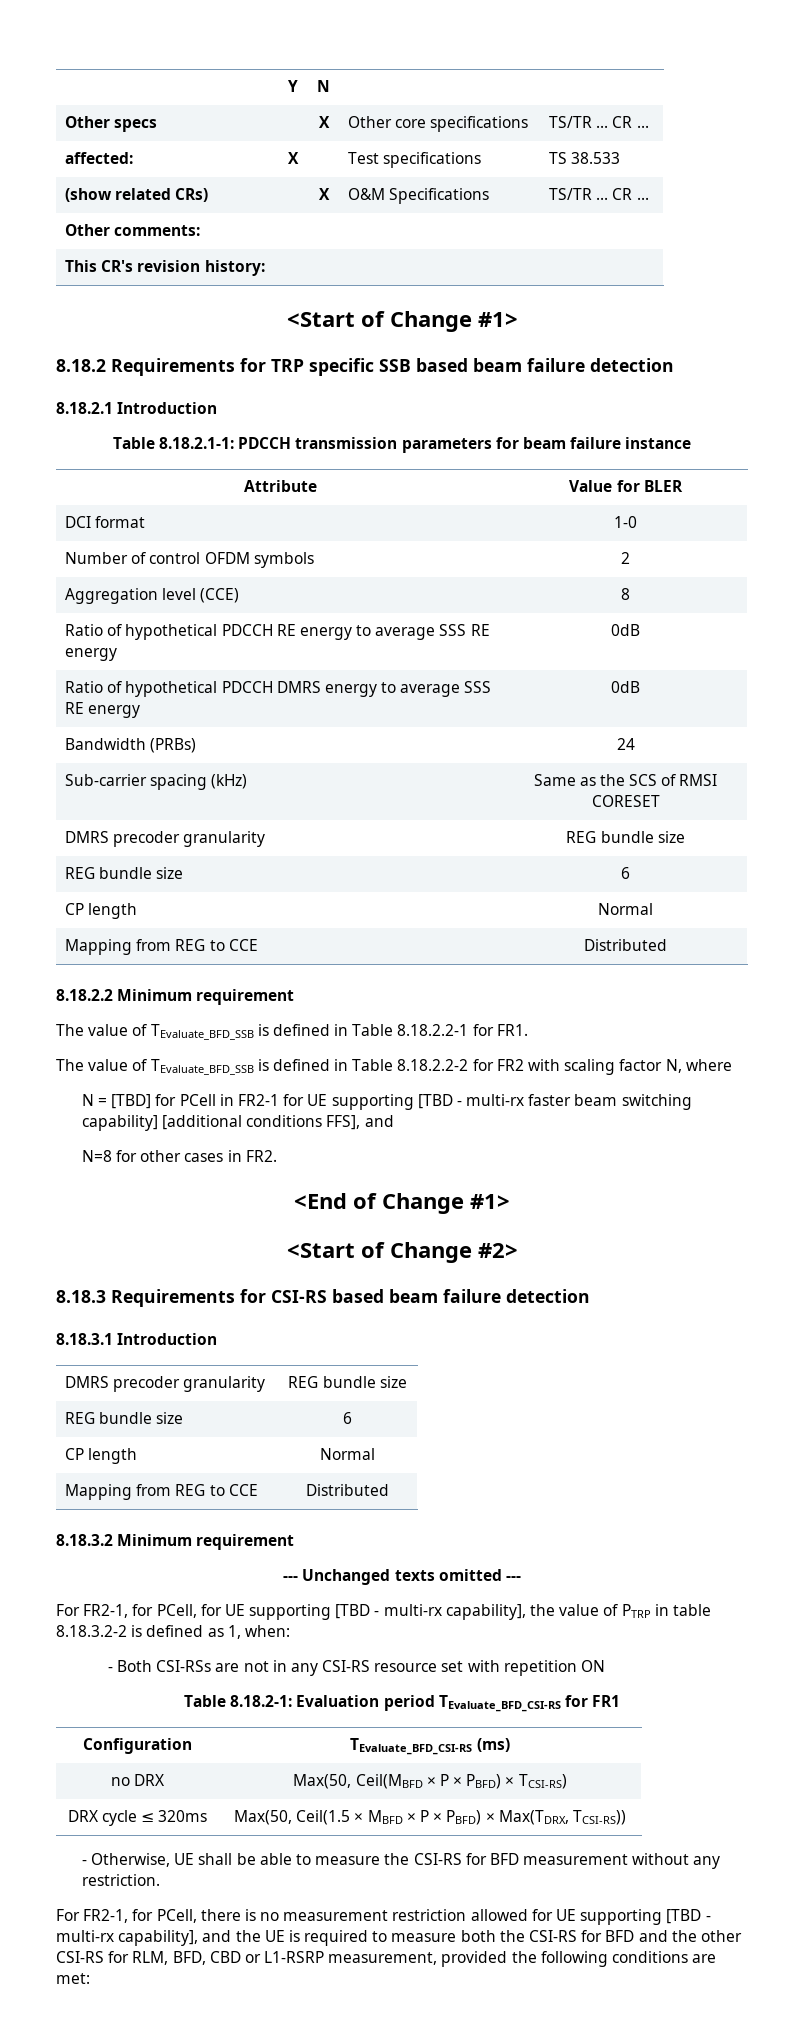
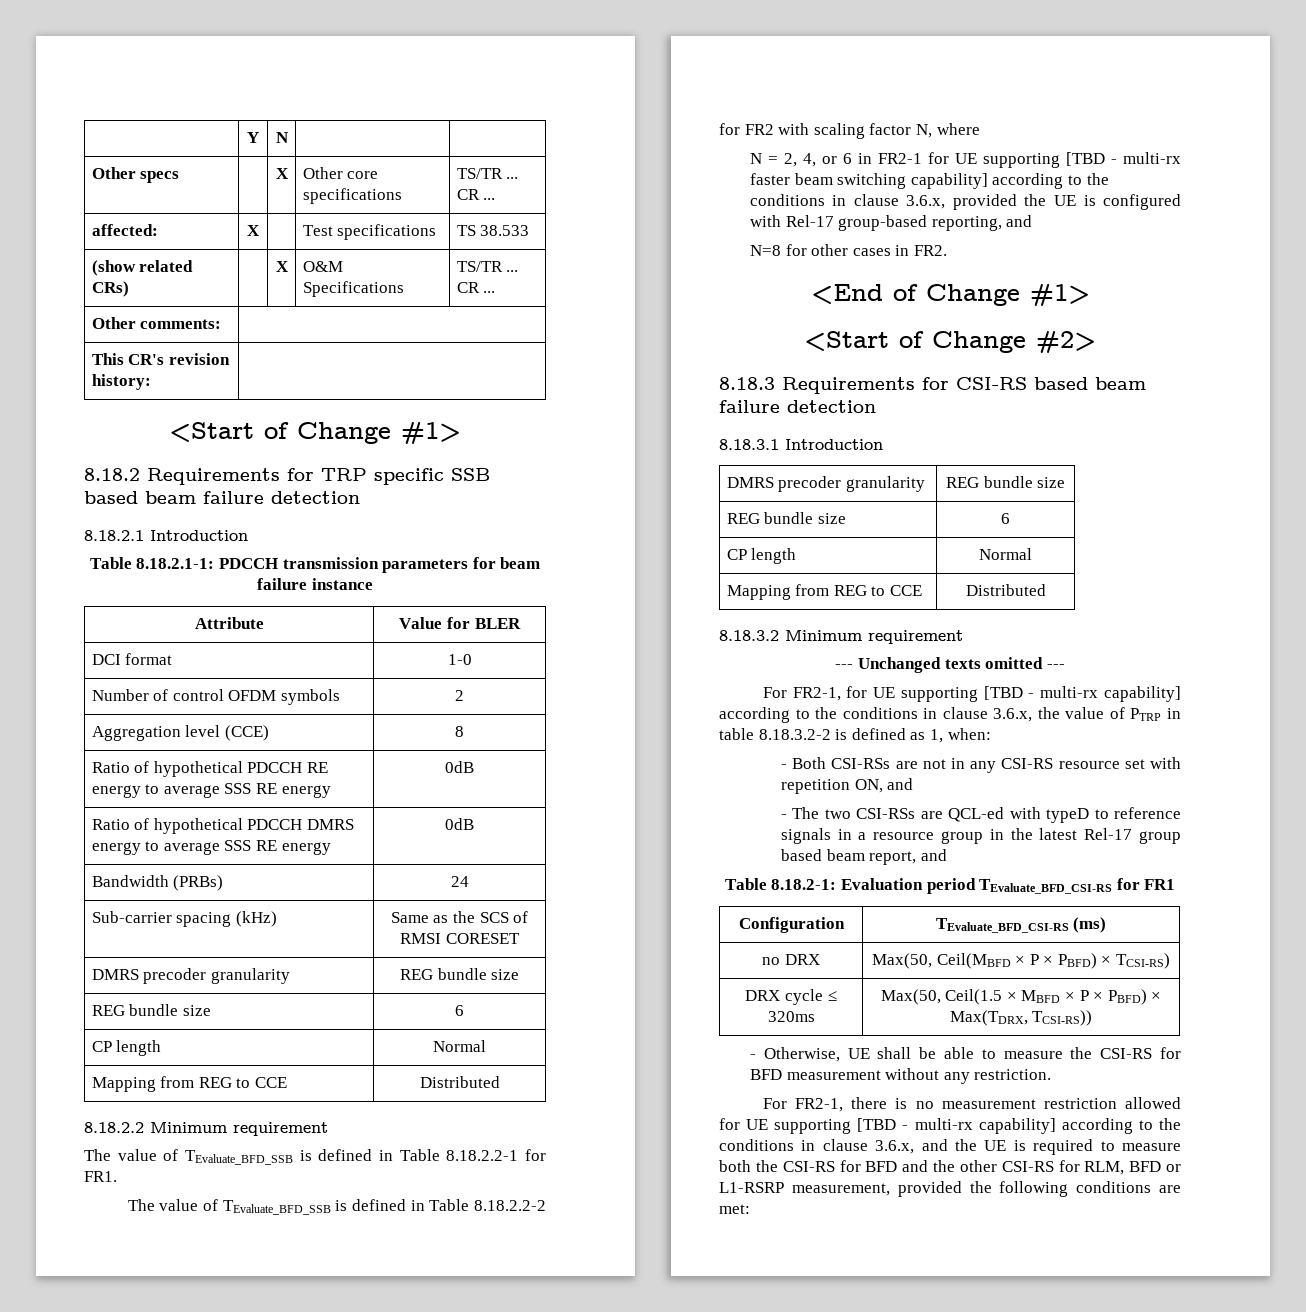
[111,1094,216,1109] [TBD] for PCell -> [783,153,852,167] 2, 4, or 6
[162,1115,361,1130] [additional conditions FFS], -> [992,173,1109,189] [749,194,1181,210] [749,215,1002,231] according to the conditions in clause 3.6.x, provided the UE is configured with Rel-17 group-based reporting,
[156,1604,526,1620] PCell, for UE supporting [TBD - multi-rx capability], -> [873,686,1181,702] [719,707,1033,723] UE supporting [TBD - multi-rx capability] according to the conditions in clause 3.6.x,
[581,1660,606,1672] ON -> [854,778,914,793] [780,807,1181,823] [780,828,1181,844] [780,849,947,865] ON, and // - The two CSI-RSs are QCL-ed with typeD to reference signals in a resource group in the latest Rel-17 group based beam report, and
[132,1909,197,1923] for PCell, -> (844, 1105) none
[118,1930,199,1946] capability], -> [978,1118,1181,1134] [719,1139,915,1154] capability] according to the conditions in clause 3.6.x,
[172,1951,241,1965] BFD, CBD -> [1129,1161,1162,1172] BFD

